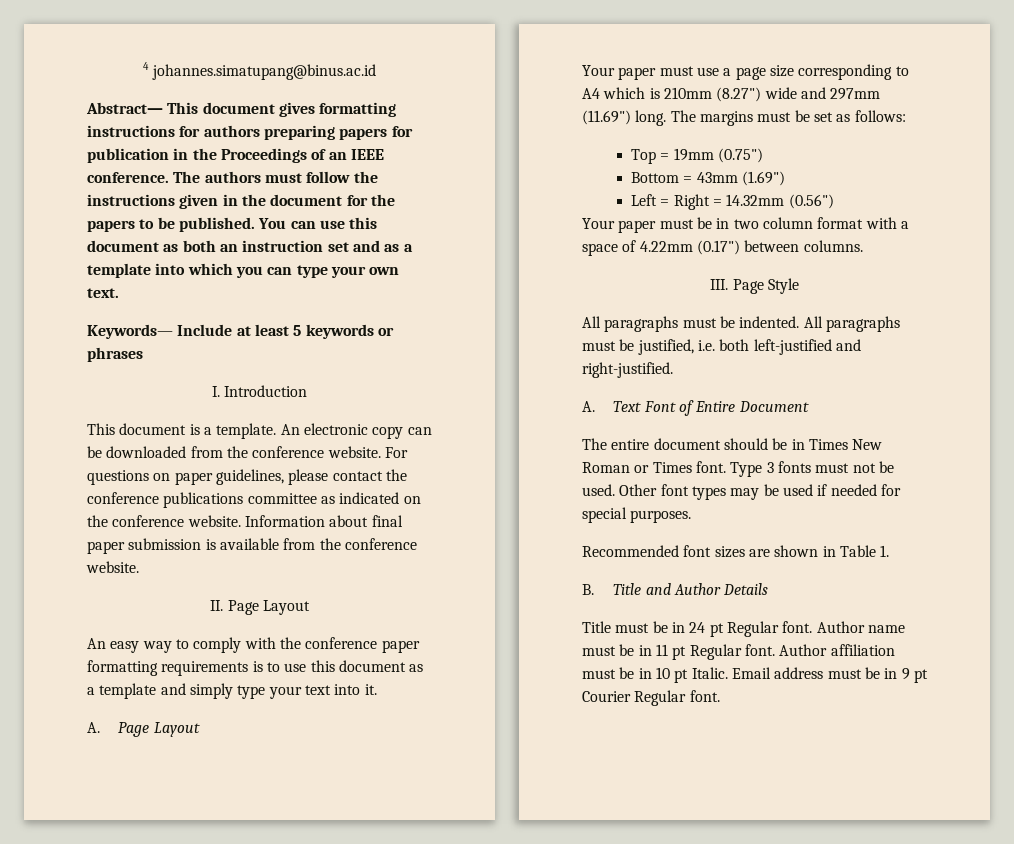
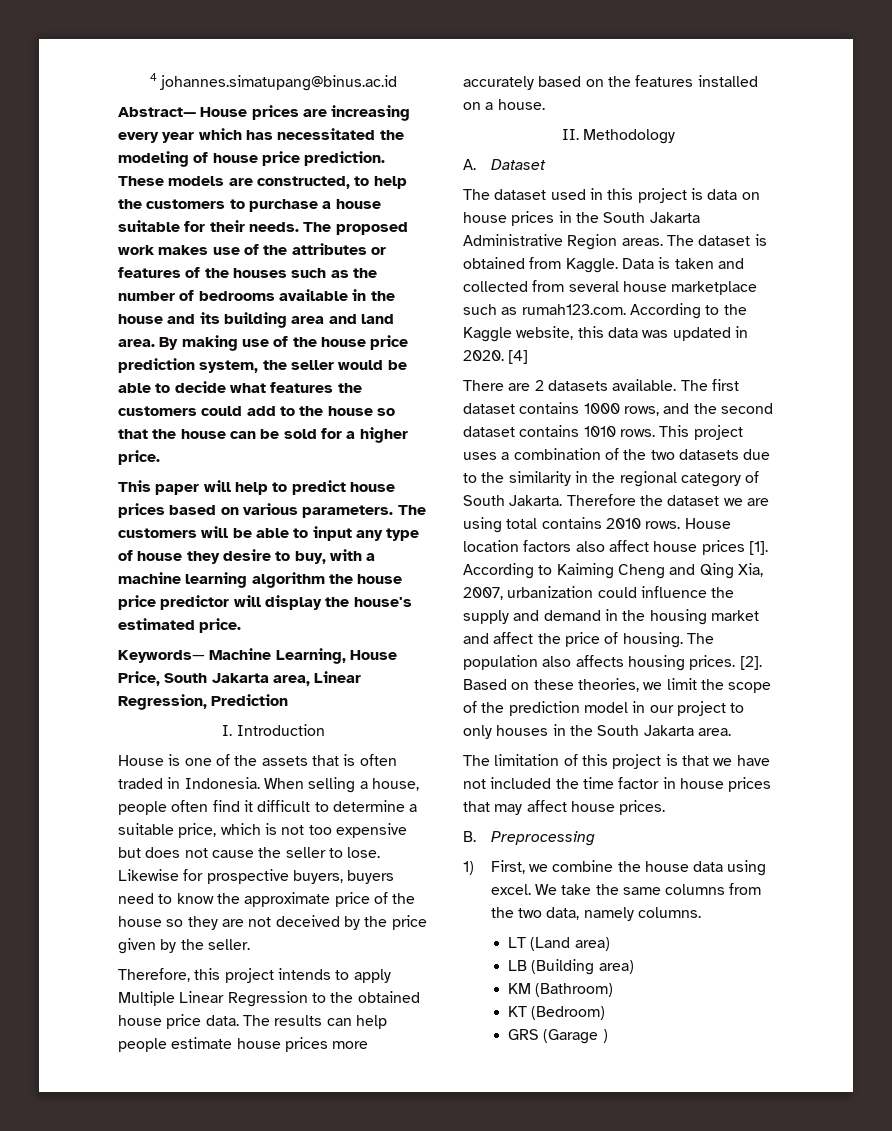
[167,102,397,117] [87,125,413,140] [87,148,384,163] [87,171,378,183] [87,194,395,209] [87,217,378,232] [87,240,413,252] [87,263,400,278] [87,288,119,298] [87,324,394,339] [87,347,143,362] [211,385,308,397] [87,423,432,439] [87,446,408,458] [87,469,407,485] [87,492,421,508] [87,515,403,527] [87,538,417,554] [86,561,139,573] [210,600,310,615] [87,637,420,653] [87,660,424,676] [87,683,377,699] [87,722,200,737] [582,64,909,80] [582,87,881,102] [582,110,906,126] [630,148,763,164] [630,171,785,186] [630,194,834,210] [582,217,909,233] [582,240,863,256] [710,278,799,294] [582,316,900,332] [582,339,861,355] [582,362,673,378] [582,400,809,416] [582,438,883,450] [582,461,894,477] [582,484,901,500] [582,507,692,523] [582,545,890,558] [582,583,769,595] [582,621,905,637] [582,644,895,660] [582,667,928,683] [582,690,720,706] This document gives formatting instructions for authors preparing papers for publication in the Proceedings of an IEEE conference. The authors must follow the instructions given in the document for the papers to be published. You can use this document as both an instruction set and as a template into which you can type your own text. // Keywords— Include at least 5 keywords or phrases // I. Introduction // This document is a template. An electronic copy can be downloaded from the conference website. For questions on paper guidelines, please contact the conference publications committee as indicated on the conference website. Information about final paper submission is available from the conference website. // II. Page Layout // An easy way to comply with the conference paper formatting requirements is to use this document as a template and simply type your text into it. // A. Page Layout // Your paper must use a page size corresponding to A4 which is 210mm (8.27") wide and 297mm (11.69") long. The margins must be set as follows: // Top = 19mm (0.75") // Bottom = 43mm (1.69") // Left = Right = 14.32mm (0.56") // Your paper must be in two column format with a space of 4.22mm (0.17") between columns. // III. Page Style // All paragraphs must be indented. All paragraphs must be justified, i.e. both left-justified and right-justified. // A. Text Font of Entire Document // The entire document should be in Times New Roman or Times font. Type 3 fonts must not be used. Other font types may be used if needed for special purposes. // Recommended font sizes are shown in Table 1. // B. Title and Author Details // Title must be in 24 pt Regular font. Author name must be in 11 pt Regular font. Author affiliation must be in 10 pt Italic. Email address must be in 9 pt Courier Regular font. -> [200,105,411,121] [118,128,404,143] [118,151,386,167] [118,176,407,189] [118,199,381,212] [118,220,408,235] [118,243,386,255] [118,267,377,278] [118,289,395,301] [118,312,394,328] [118,335,409,351] [118,358,407,373] [118,381,362,393] [118,406,395,416] [118,427,408,443] [118,450,160,465] [118,480,395,495] [118,503,426,518] [118,526,420,541] [118,549,376,564] [118,572,403,588] [118,595,412,610] [118,618,242,633] [118,648,397,664] [118,671,362,686] [118,694,289,710] [222,724,325,736] [118,754,397,766] [118,777,419,793] [118,800,418,815] [118,823,407,838] [118,847,381,858] [118,869,395,884] [118,892,416,907] [118,915,427,930] [118,938,250,954] [118,968,391,983] [118,991,420,1007] [118,1014,387,1029] [118,1037,369,1052] [463,75,758,90] [463,99,545,110] [561,129,676,144] [463,159,546,170] [463,188,760,203] [463,211,700,226] [463,234,767,250] [463,257,744,273] [463,280,758,295] [463,303,747,319] [463,326,748,342] [463,350,529,364] [463,379,739,391] [463,402,773,416] [463,425,743,440] [463,448,771,460] [463,471,760,487] [463,494,769,506] [463,517,731,533] [463,540,768,555] [463,563,763,579] [463,586,735,600] [463,609,759,625] [463,632,714,648] [463,655,762,671] [463,678,772,693] [463,701,745,716] [463,724,731,739] [463,754,770,769] [463,777,772,792] [463,800,666,815] [463,831,595,846] [463,860,767,876] [490,883,762,895] [490,907,701,921] [508,937,610,951] [508,959,634,975] [508,983,614,997] [508,1006,606,1020] [508,1029,608,1044] House prices are increasing every year which has necessitated the modeling of house price prediction. These models are constructed, to help the customers to purchase a house suitable for their needs. The proposed work makes use of the attributes or features of the houses such as the number of bedrooms available in the house and its building area and land area. By making use of the house price prediction system, the seller would be able to decide what features the customers could add to the house so that the house can be sold for a higher price. // This paper will help to predict house prices based on various parameters. The customers will be able to input any type of house they desire to buy, with a machine learning algorithm the house price predictor will display the house's estimated price. // Keywords— Machine Learning, House Price, South Jakarta area, Linear Regression, Prediction // I. Introduction // House is one of the assets that is often traded in Indonesia. When selling a house, people often find it difficult to determine a suitable price, which is not too expensive but does not cause the seller to lose. Likewise for prospective buyers, buyers need to know the approximate price of the house so they are not deceived by the price given by the seller. // Therefore, this project intends to apply Multiple Linear Regression to the obtained house price data. The results can help people estimate house prices more accurately based on the features installed on a house. // II. Methodology // A. Dataset // The dataset used in this project is data on house prices in the South Jakarta Administrative Region areas. The dataset is obtained from Kaggle. Data is taken and collected from several house marketplace such as rumah123.com. According to the Kaggle website, this data was updated in 2020. [4] // There are 2 datasets available. The first dataset contains 1000 rows, and the second dataset contains 1010 rows. This project uses a combination of the two datasets due to the similarity in the regional category of South Jakarta. Therefore the dataset we are using total contains 2010 rows. House location factors also affect house prices [1]. According to Kaiming Cheng and Qing Xia, 2007, urbanization could influence the supply and demand in the housing market and affect the price of housing. The population also affects housing prices. [2]. Based on these theories, we limit the scope of the prediction model in our project to only houses in the South Jakarta area. // The limitation of this project is that we have not included the time factor in house prices that may affect house prices. // B. Preprocessing // 1) First, we combine the house data using excel. We take the same columns from the two data, namely columns. // LT (Land area) // LB (Building area) // KM (Bathroom) // KT (Bedroom) // GRS (Garage )

